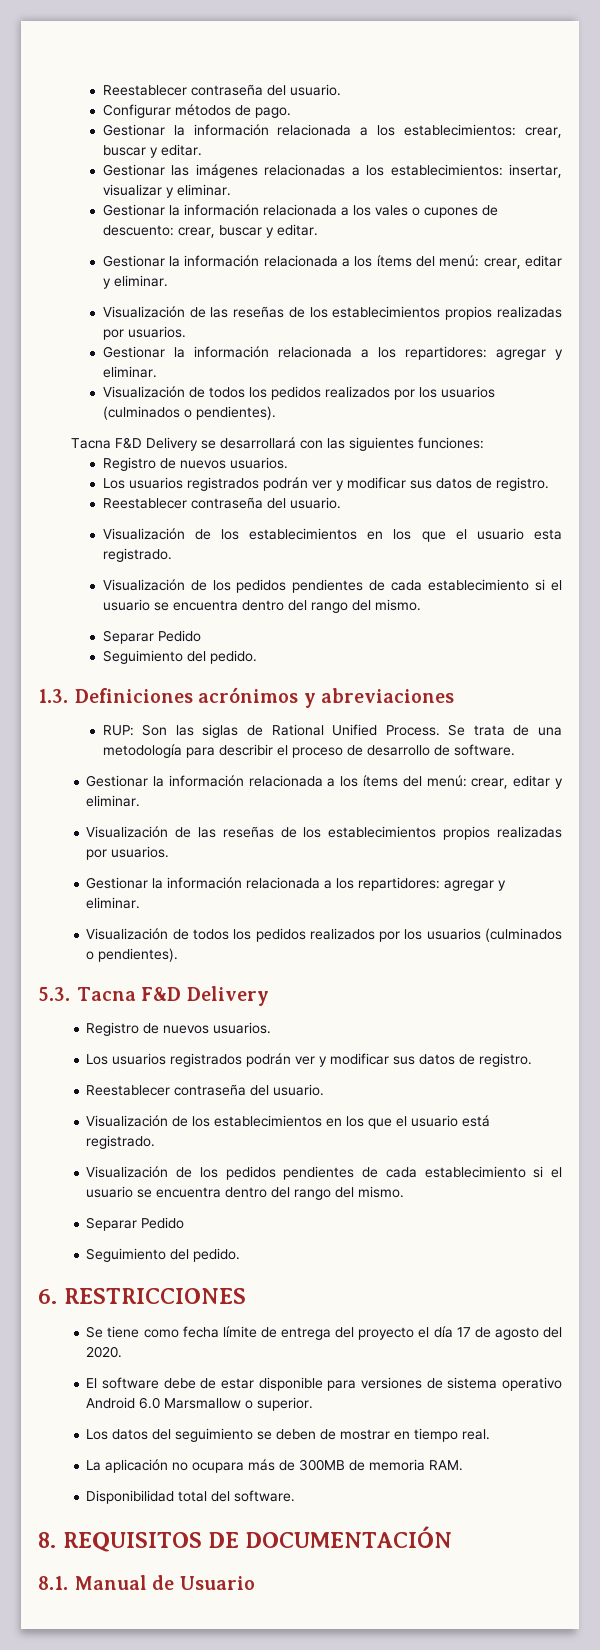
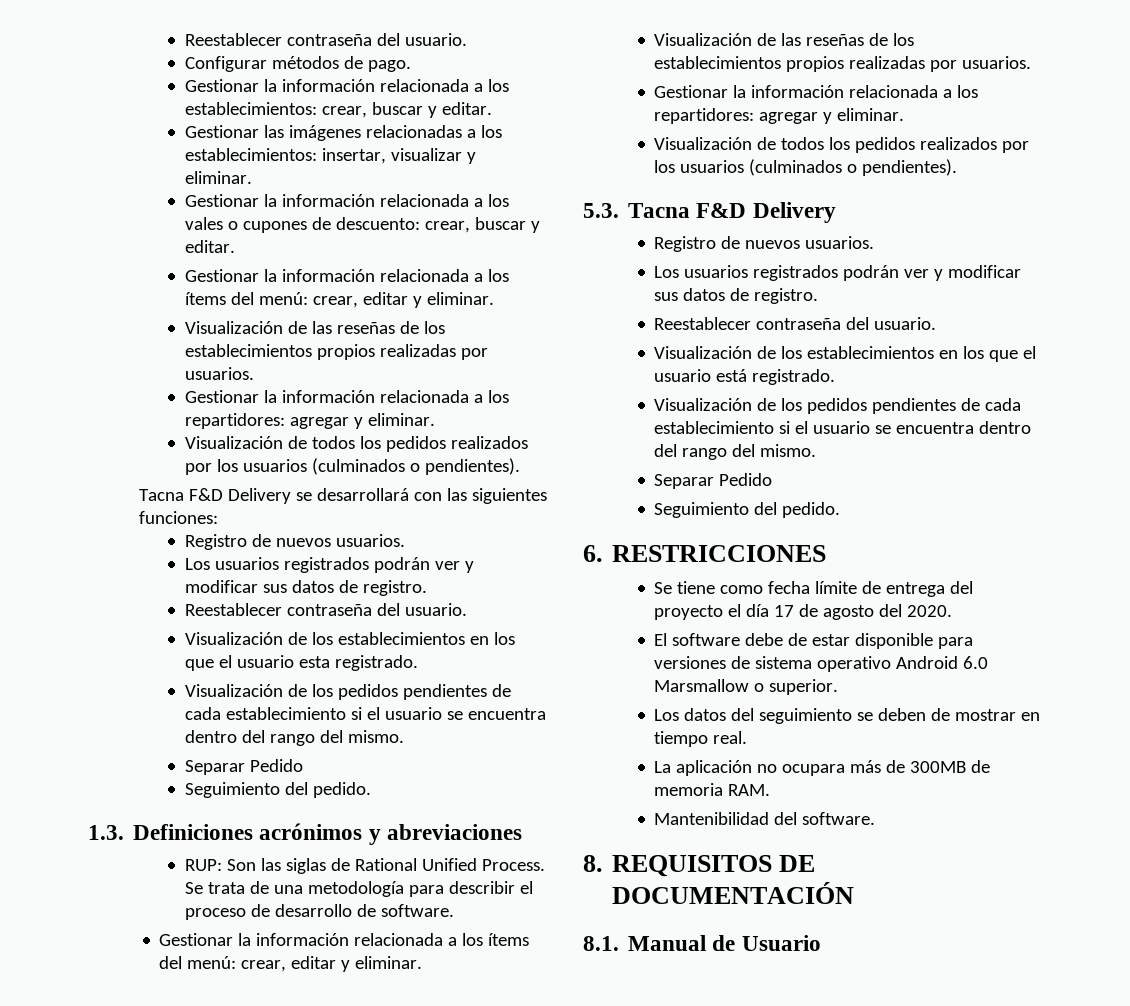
[86,1490,208,1504] Disponibilidad total -> [654,812,770,825] Mantenibilidad

